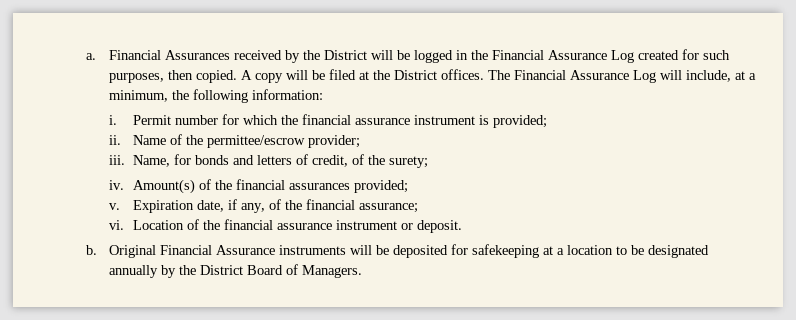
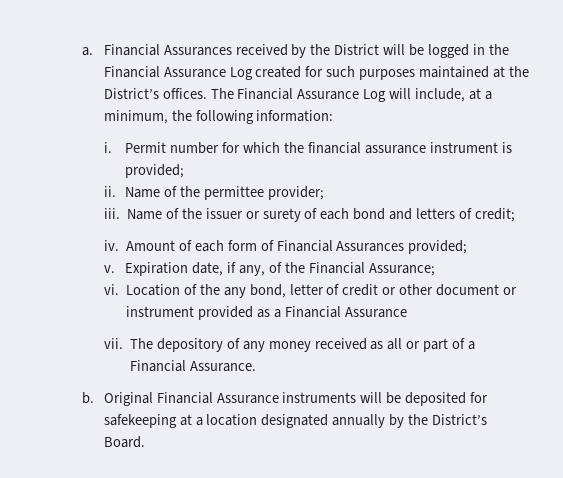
[109,69,357,83] purposes, then copied. A copy will be filed -> [359,66,490,80] purposes maintained
[394,70,438,80] District -> [103,88,159,99] District’s
[206,135,305,148] permittee/escrow -> [204,186,265,200] permittee
[132,154,428,168] [109,179,350,194] Name, for bonds and letters of credit, of the surety; // iv. Amount(s) of the financial assurances -> [126,208,515,222] [103,240,405,252] Name of the issuer or surety of each bond and letters of credit; // iv. Amount of each form of Financial Assurances
[305,199,418,213] financial assurance; -> [308,262,435,276] Financial Assurance;
[223,219,462,233] financial assurance instrument or deposit. -> [223,284,518,298] [125,306,407,320] [103,338,476,352] [129,360,256,372] any bond, letter of credit or other document or instrument provided as a Financial Assurance // vii. The depository of any money received as all or part of a Financial Assurance.
[616,245,645,255] to be -> (258, 420) none
[200,264,363,278] District Board of Managers. -> [432,414,488,425] [103,436,145,448] District’s Board.

